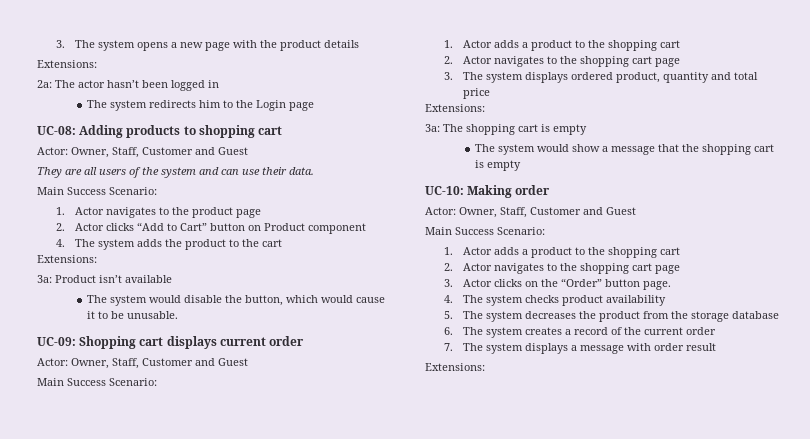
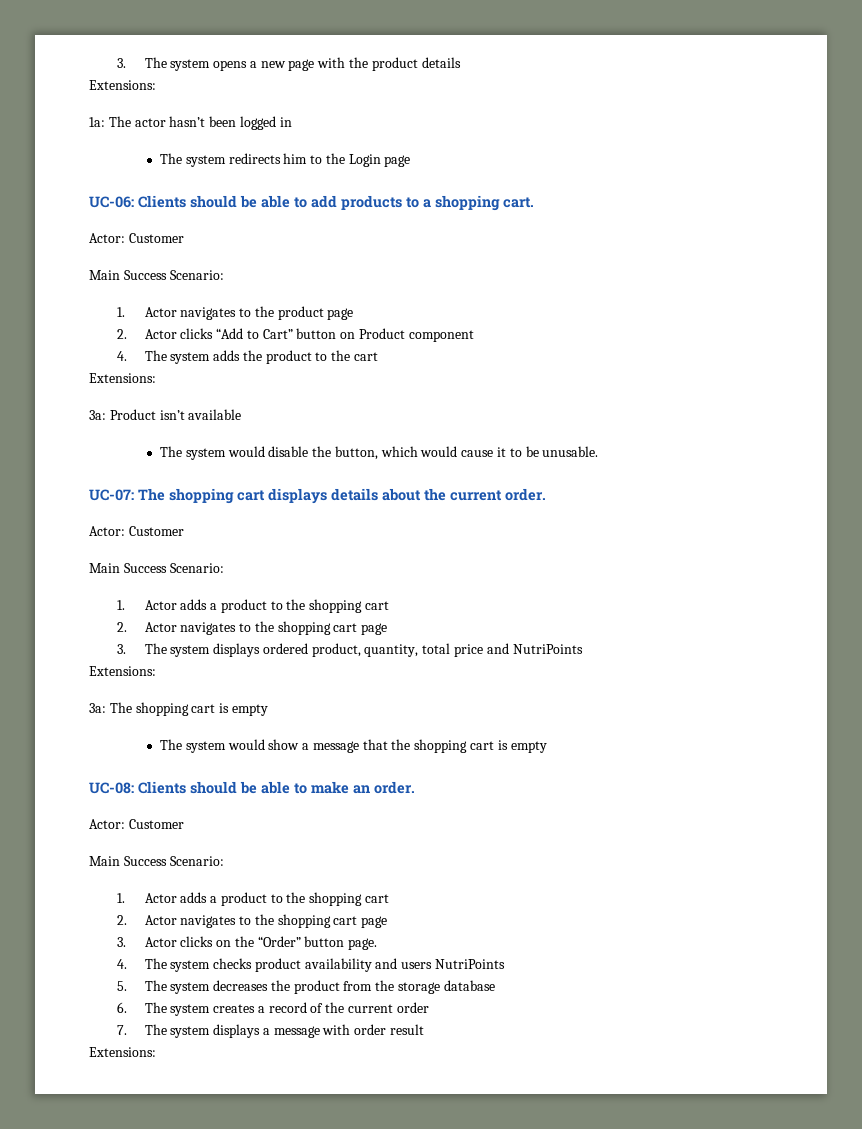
[37,80,52,88] 2a: -> [89,117,105,127] 1a:
[37,125,283,138] [37,147,248,158] [37,167,314,178] UC-08: Adding products to shopping cart // Actor: Owner, Staff, Customer and Guest // They are all users of the system and can use their data. -> [89,195,534,211] [89,233,184,243] UC-06: Clients should be able to add products to a shopping cart. // Actor: Customer
[37,336,305,349] [37,358,248,369] UC-09: Shopping cart displays current order // Actor: Owner, Staff, Customer and Guest -> [89,488,546,504] [89,526,184,536] UC-07: The shopping cart displays details about the current order. // Actor: Customer
[663,72,732,83] quantity and -> [364,644,419,657] quantity,
(491, 93) none -> [486,643,583,654] and NutriPoints
[425,185,551,198] [425,207,636,218] UC-10: Making order // Actor: Owner, Staff, Customer and Guest -> [89,781,415,794] [89,819,184,829] UC-08: Clients should be able to make an order. // Actor: Customer
(667, 300) none -> [375,958,506,969] and users NutriPoints

